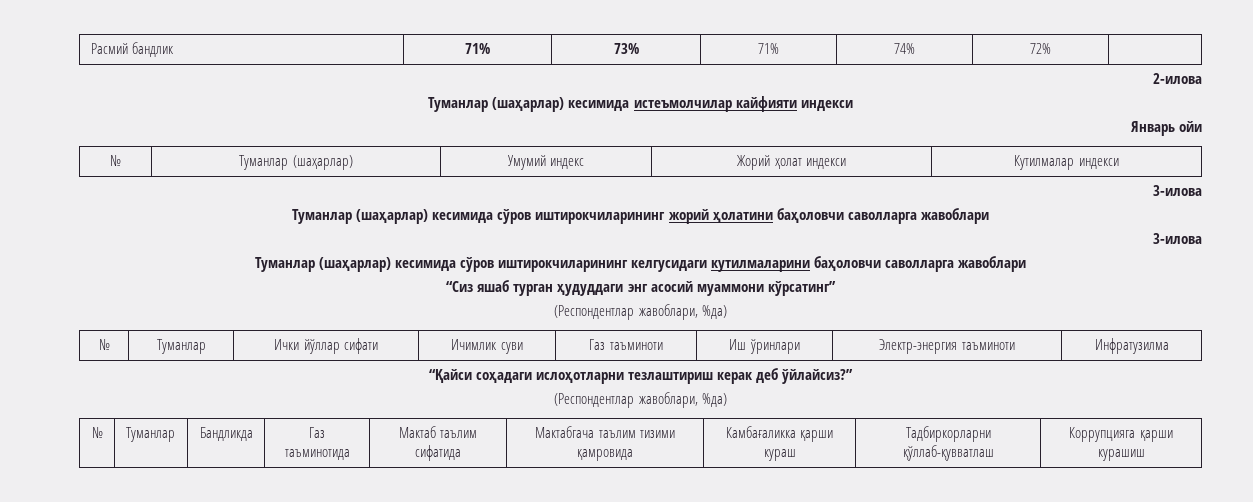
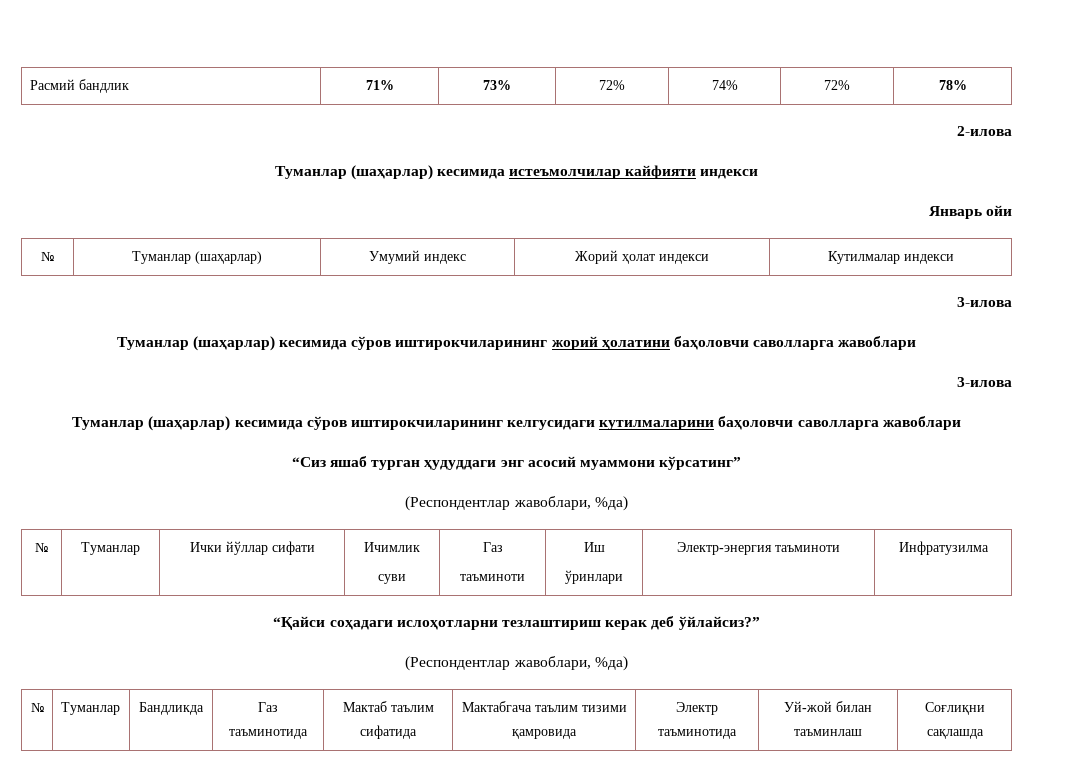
[758,43,779,54] 71% -> [599,80,625,90] 72%
(1051, 48) none -> [938,80,967,90] 78%
(497, 344) none -> (420, 547) //
(606, 344) none -> (503, 547) //
(747, 344) none -> (605, 547) //
[725,426,834,442] [763,449,796,461] [905,426,991,442] [902,445,994,461] [1069,427,1173,442] [1097,449,1145,461] Камбағаликка қарши кураш | Тадбиркорларни қўллаб-қувватлаш | Коррупцияга қарши курашиш -> [676,702,718,715] [658,729,737,739] [784,701,872,712] [794,729,862,736] [924,702,985,715] [926,729,984,739] Электр таъминотида | Уй-жой билан таъминлаш | Соғлиқни сақлашда

